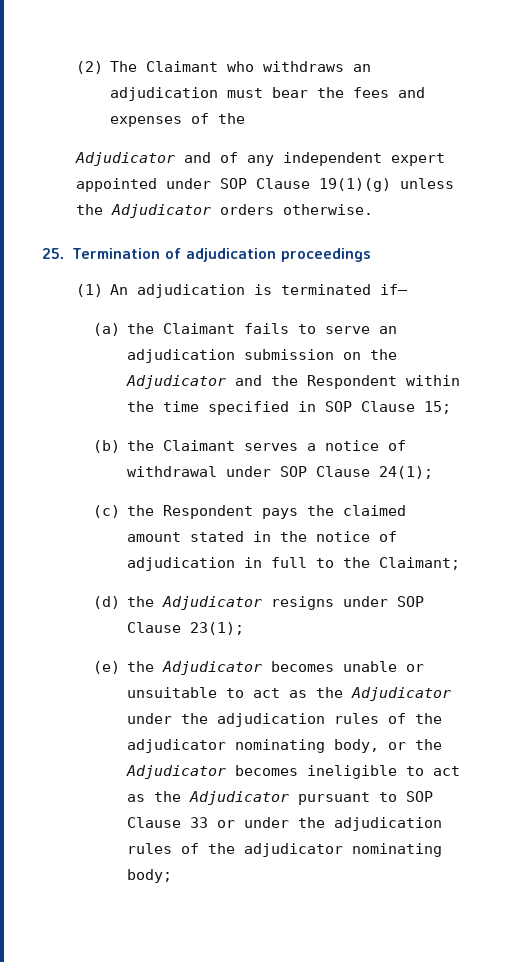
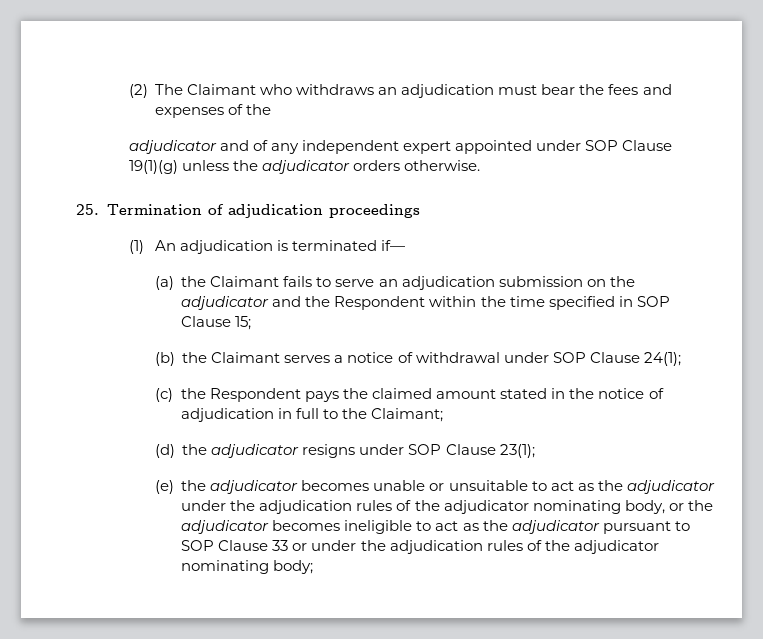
[74,152,175,166] Adjudicator -> [128,140,217,154] adjudicator
[110,204,211,218] Adjudicator -> [261,160,350,174] adjudicator
[126,375,227,389] Adjudicator -> [181,296,270,310] adjudicator
[162,596,263,610] Adjudicator -> [211,444,300,458] adjudicator
[162,661,263,675] Adjudicator -> [210,480,299,494] adjudicator
[351,687,452,701] Adjudicator -> [626,480,715,494] adjudicator
[126,765,227,779] Adjudicator -> [181,520,270,534] adjudicator
[189,791,290,805] Adjudicator -> [511,520,600,534] adjudicator

